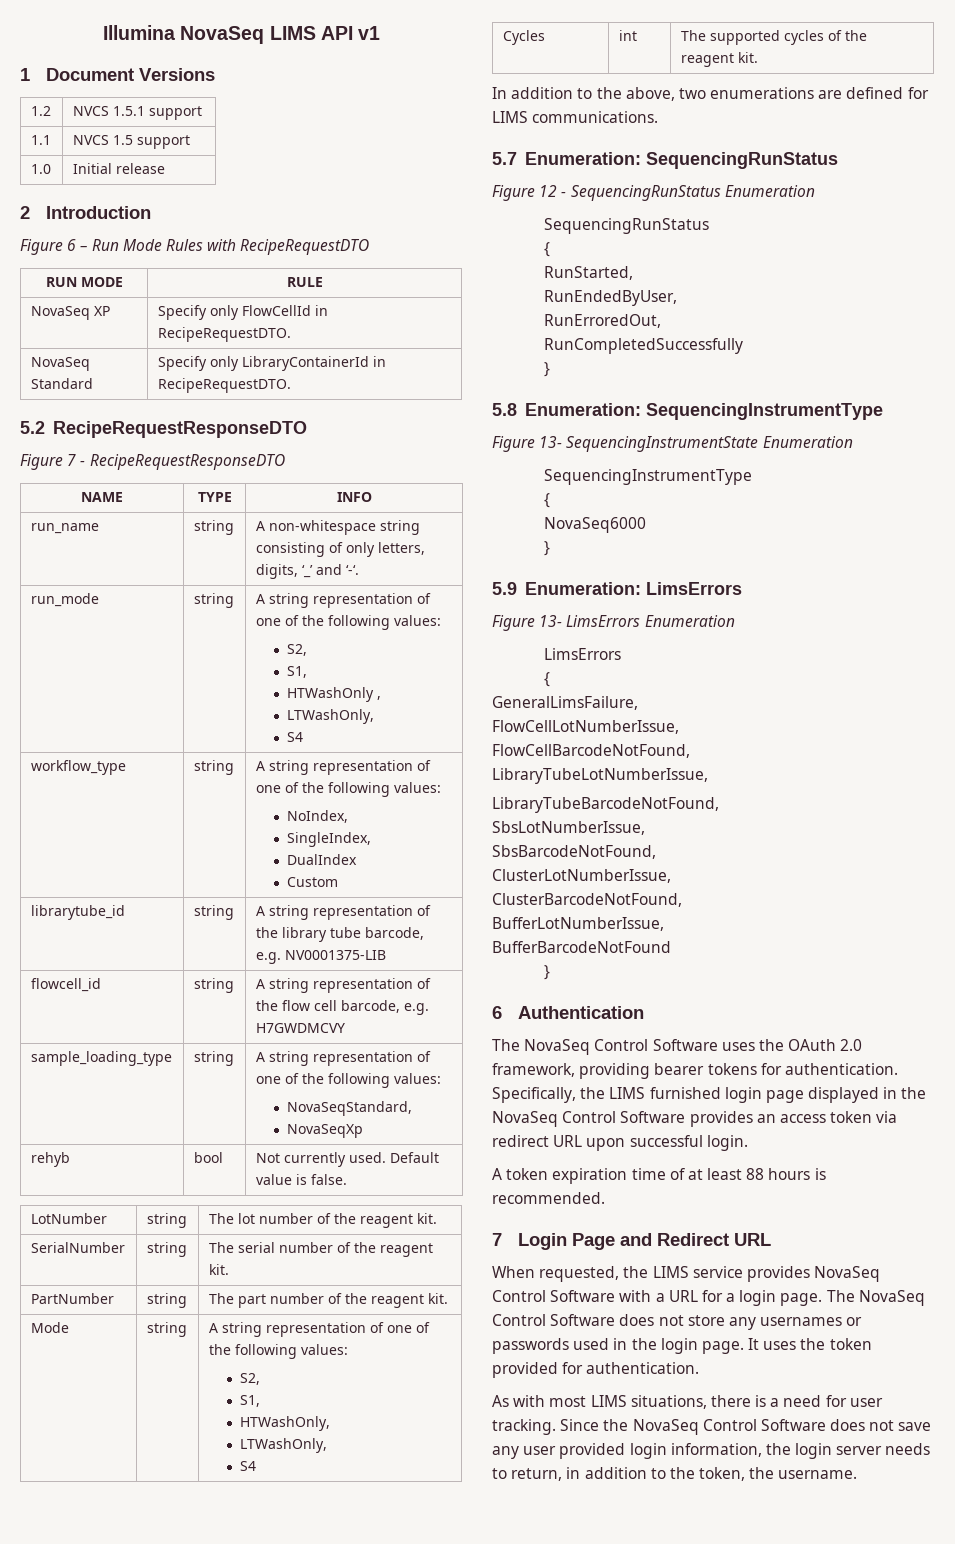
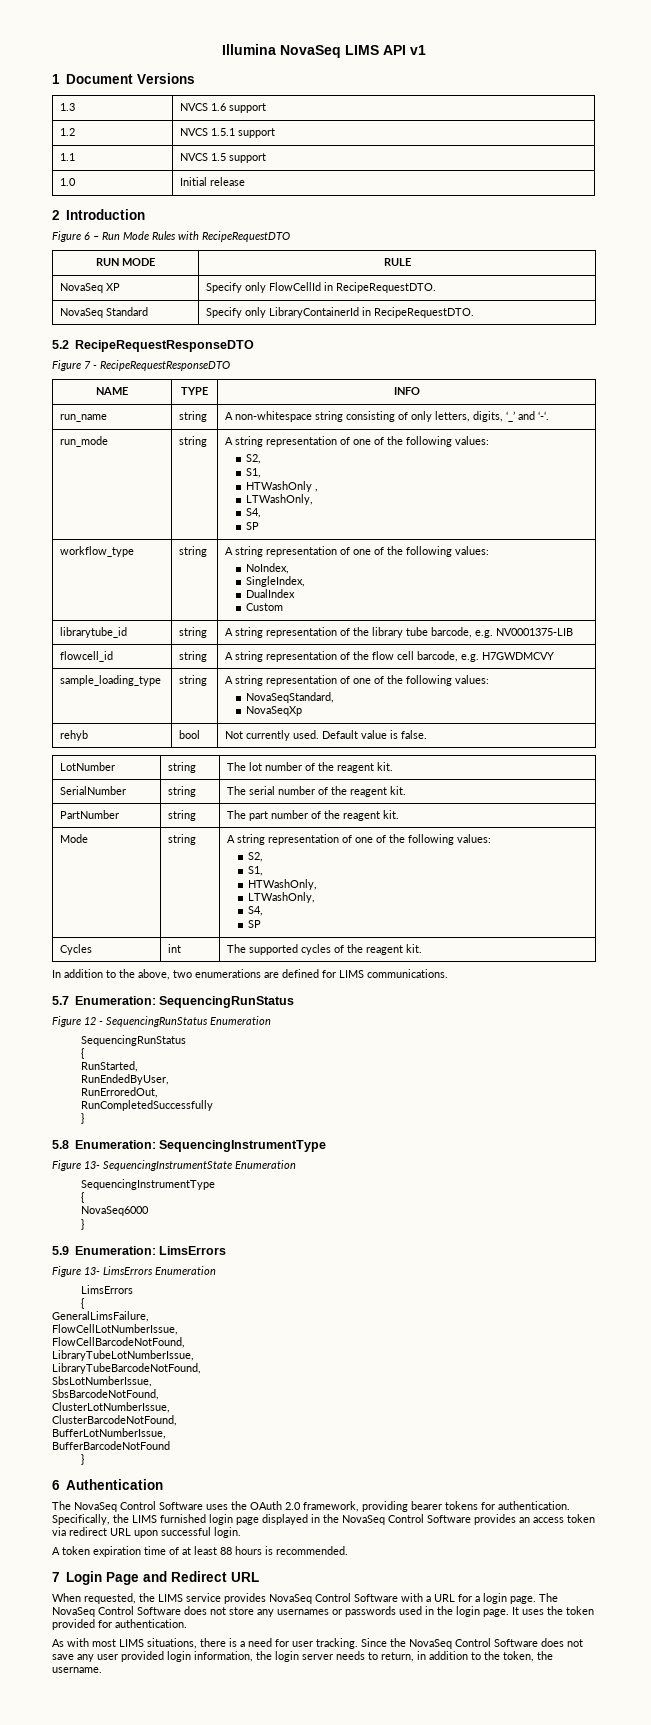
(216, 74) none -> [60,103,76,111] [180,103,267,113] // 1.3 | NVCS 1.6 support
[286,732,303,742] S4 -> [245,508,261,518] [245,522,259,530] S4, // SP
[239,1461,256,1471] S4 -> [247,906,263,916] [247,920,261,928] S4, // SP

